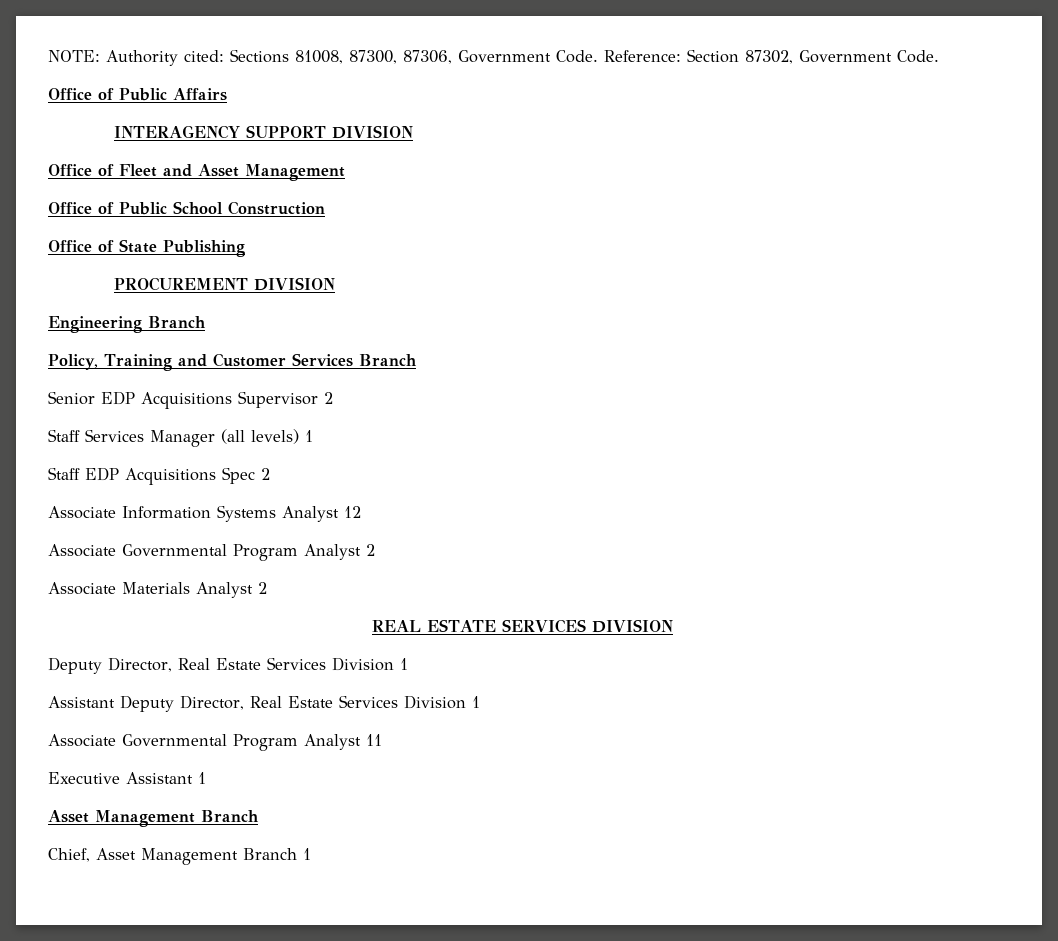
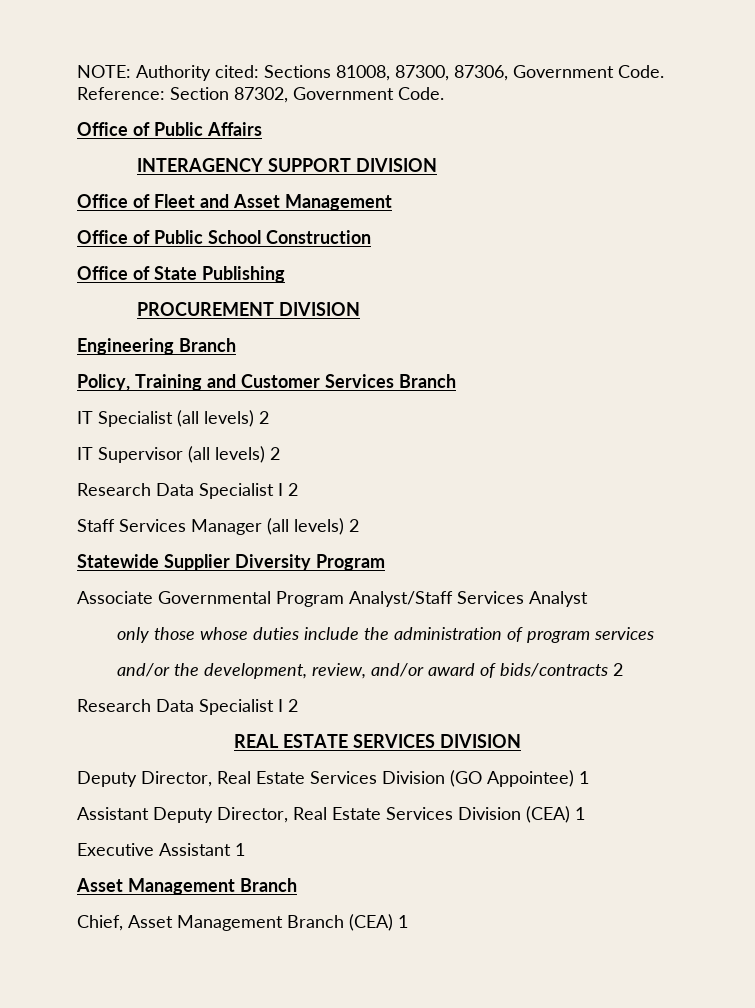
[48,391,318,409] Senior EDP Acquisitions Supervisor -> [77,410,269,427] [77,446,280,463] [77,483,283,499] IT Specialist (all levels) 2 // IT Supervisor (all levels) 2 // Research Data Specialist I
[305,430,313,442] [48,467,270,485] [48,505,361,522] [48,544,375,561] [48,582,253,598] 1 // Staff EDP Acquisitions Spec 2 // Associate Information Systems Analyst 12 // Associate Governmental Program Analyst 2 // Associate Materials Analyst -> [349,519,359,532] [77,554,385,571] [77,591,588,607] [117,627,655,643] [117,663,624,679] [77,699,283,715] 2 // Statewide Supplier Diversity Program // Associate Governmental Program Analyst/Staff Services Analyst // only those whose duties include the administration of program services // and/or the development, review, and/or award of bids/contracts 2 // Research Data Specialist I
(394, 664) none -> [450,770,574,787] (GO Appointee)
[472,696,480,708] [48,734,382,751] 1 // Associate Governmental Program Analyst 11 -> [526,806,585,823] (CEA) 1
(297, 854) none -> [349,914,393,931] (CEA)

